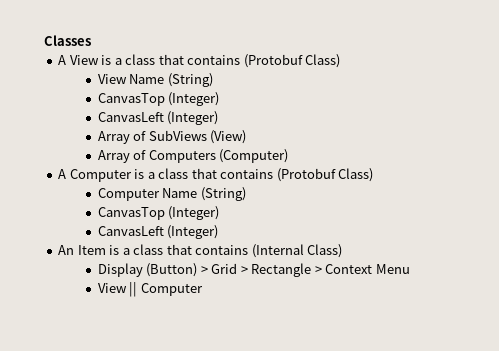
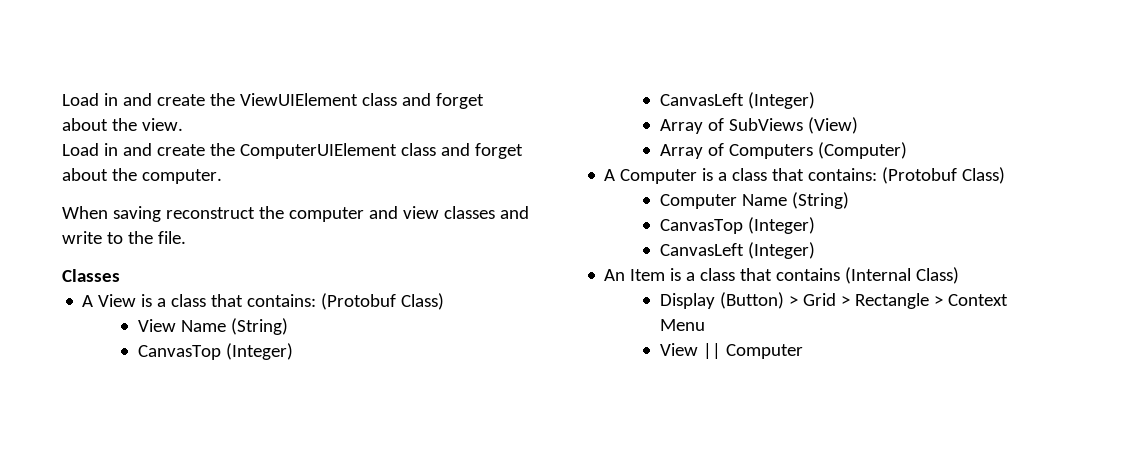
(44, 40) none -> [62,93,484,109] [62,118,183,131] [62,143,523,159] [62,168,222,184] [62,206,529,222] [62,231,186,244] Load in and create the ViewUIElement class and forget about the view. // Load in and create the ComputerUIElement class and forget about the computer. // When saving reconstruct the computer and view classes and write to the file. //
[187,55,241,65] contains -> [247,294,317,307] contains:
[220,169,274,179] contains -> [808,168,878,181] contains:

